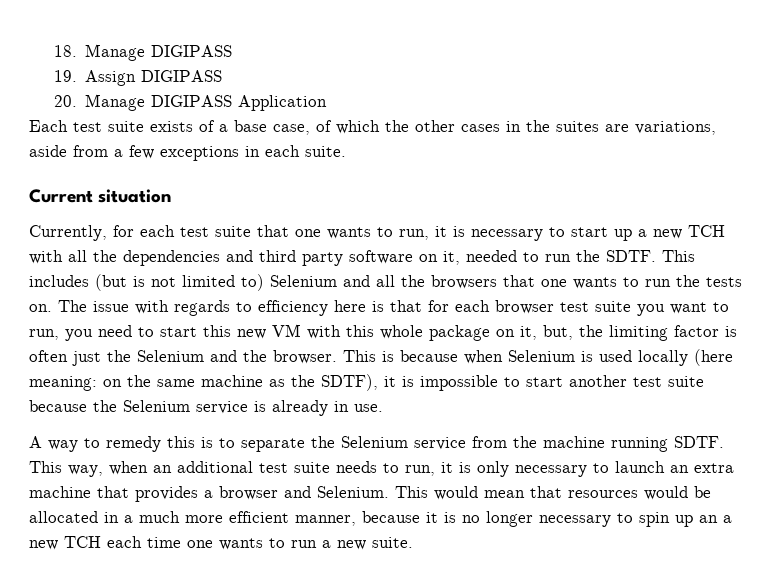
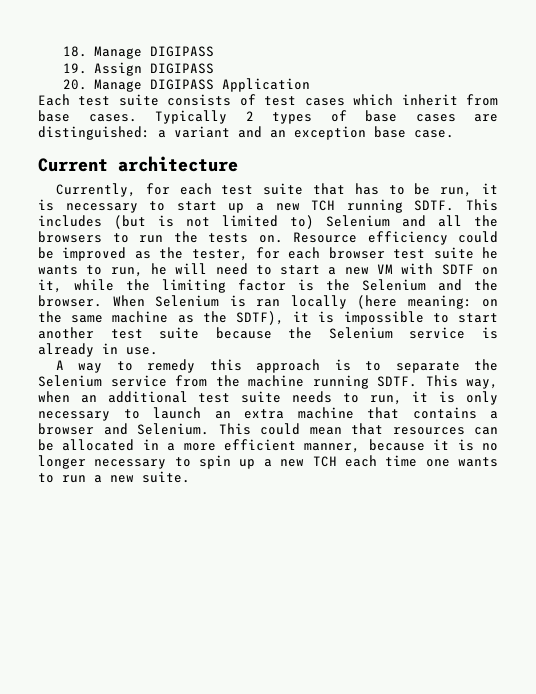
[150,120,716,135] [29,145,346,161] exists of a base case, of which the other cases in the suites are variations, aside from a few exceptions in each suite. -> [167,94,499,106] [38,110,498,124] [38,126,454,140] consists of test cases which inherit from base cases. Typically 2 types of base cases are distinguished: a variant and an exception base case.
[98,189,172,203] situation -> [118,156,238,172] architecture
[295,227,393,239] one wants to -> [354,183,431,195] has to be
[29,250,600,266] with all the dependencies and third party software on it, needed to run the -> [346,199,403,213] running
[503,275,617,289] that one wants -> (102, 237) none
[58,300,422,316] The issue with regards to efficiency here is that -> [293,231,498,245] [38,247,248,261] Resource efficiency could be improved as the tester,
[637,302,729,316] [29,329,93,341] you want to run, you -> [481,247,498,259] [38,263,208,277] he wants to run, he will
[203,325,231,337] this -> [328,267,337,275] a
[346,325,573,341] this whole package on it, but, -> [441,264,499,275] [38,279,114,293] SDTF on it, while
[29,350,101,366] often just -> (314, 285) none
[343,350,503,364] This is because when -> [112,295,145,307] When
[599,350,632,362] used -> [256,299,280,307] ran
(195, 442) none -> [256,359,321,373] approach
[135,486,198,502] provides -> [412,407,477,419] contains
[434,486,478,500] would -> [260,423,300,435] could
[644,486,688,500] would -> [474,427,498,435] can
[139,511,180,523] much -> (176, 447) none
[699,515,718,523] an -> (256, 464) none

